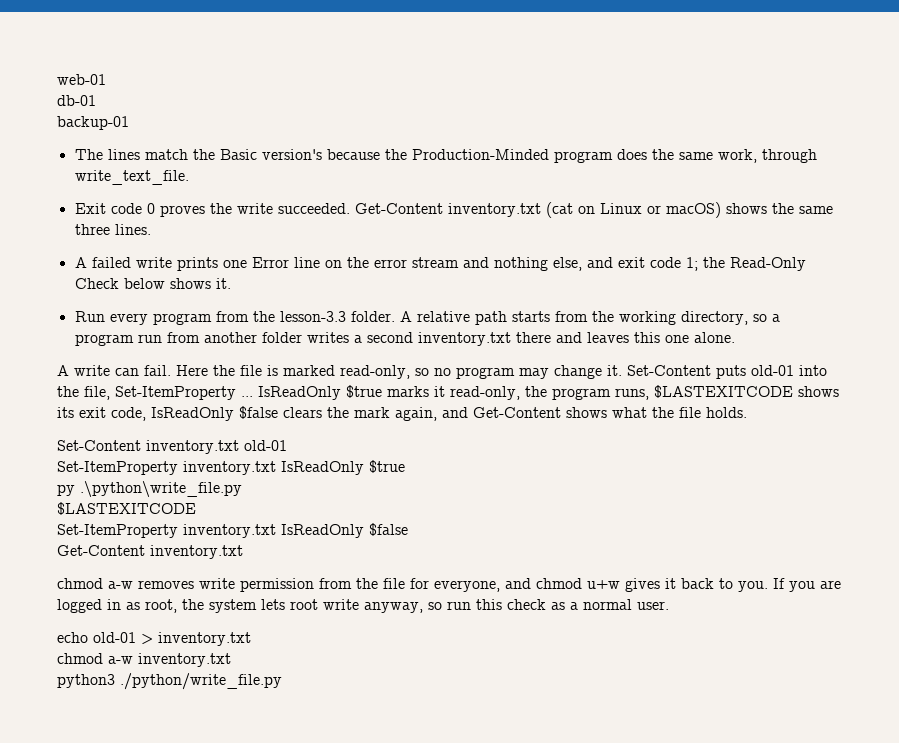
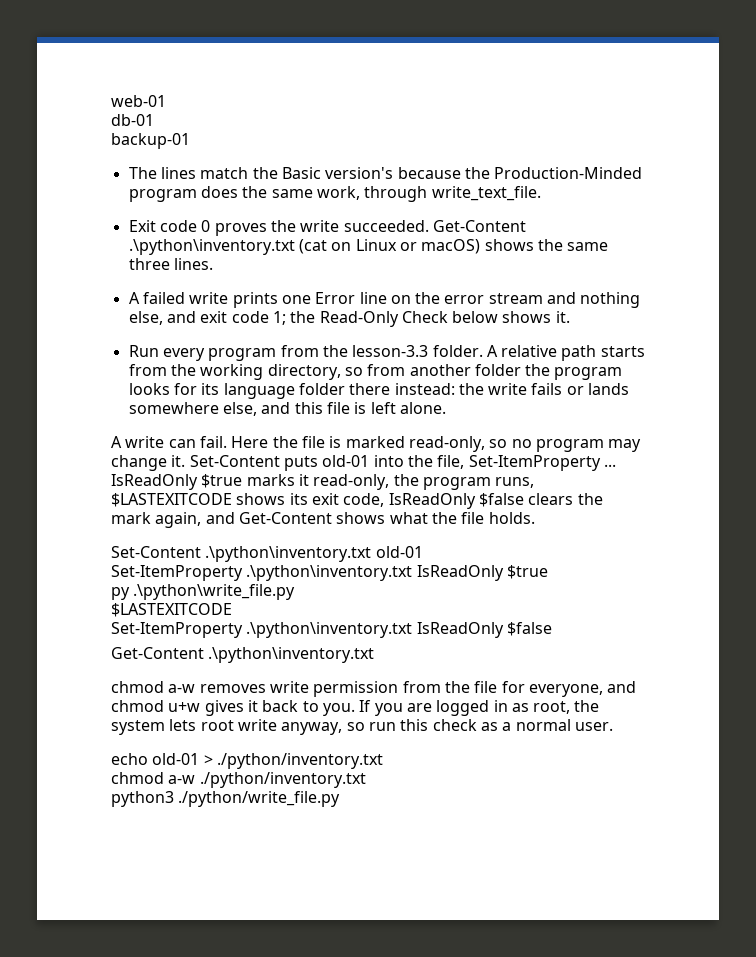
[447,203,541,217] inventory.txt -> [128,239,295,255] .\python\inventory.txt
[771,314,780,322] [74,332,689,346] a program run from another folder writes a second inventory.txt there and leaves this one -> [367,364,623,380] [128,383,630,399] [128,402,396,416] from another folder the program looks for its language folder there instead: the write fails or lands somewhere else, and this file is left
[146,440,239,454] inventory.txt -> [205,546,372,562] .\python\inventory.txt
[183,461,276,475] inventory.txt -> [246,565,413,581] .\python\inventory.txt
[183,524,276,538] inventory.txt -> [246,622,413,638] .\python\inventory.txt
[150,545,243,559] inventory.txt -> [208,647,375,663] .\python\inventory.txt
[158,632,251,646] [57,653,231,667] inventory.txt // chmod a-w inventory.txt -> [216,753,383,769] [111,772,366,788] ./python/inventory.txt // chmod a-w ./python/inventory.txt

